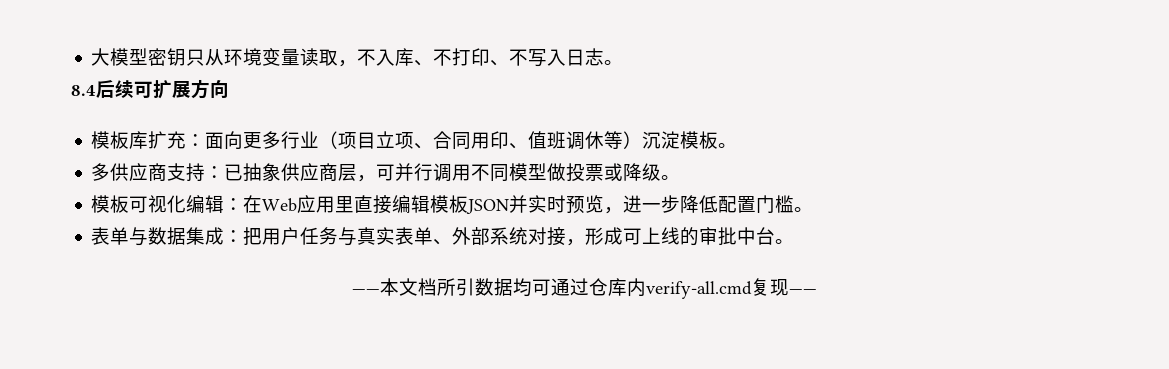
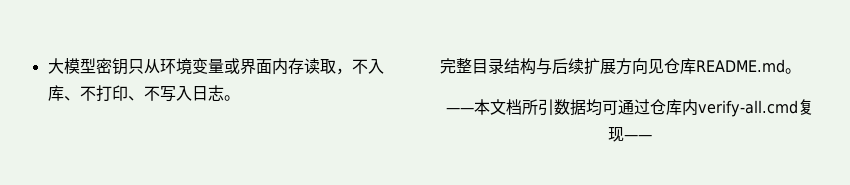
(301, 57) none -> [223,58,304,75] 或界面内存
[71,79,229,99] [91,131,738,150] [91,163,681,182] [91,195,814,214] [91,227,776,246] 8.4后续可扩展方向 // 模板库扩充：面向更多行业（项目立项、合同用印、值班调休等）沉淀模板。 // 多供应商支持：已抽象供应商层，可并行调用不同模型做投票或降级。 // 模板可视化编辑：在Web应用里直接编辑模板JSON并实时预览，进一步降低配置门槛。 // 表单与数据集成：把用户任务与真实表单、外部系统对接，形成可上线的审批中台 -> [440,58,785,75] 完整目录结构与后续扩展方向见仓库README.md

